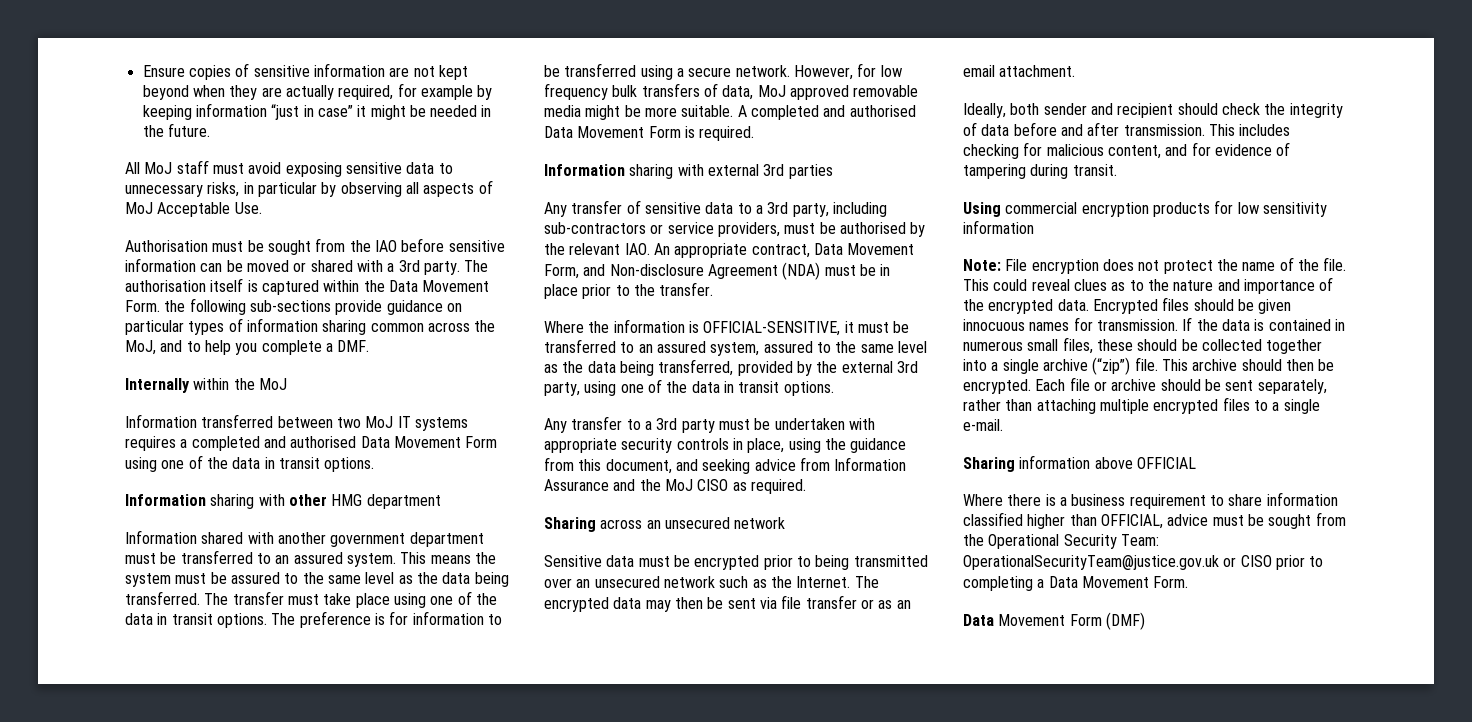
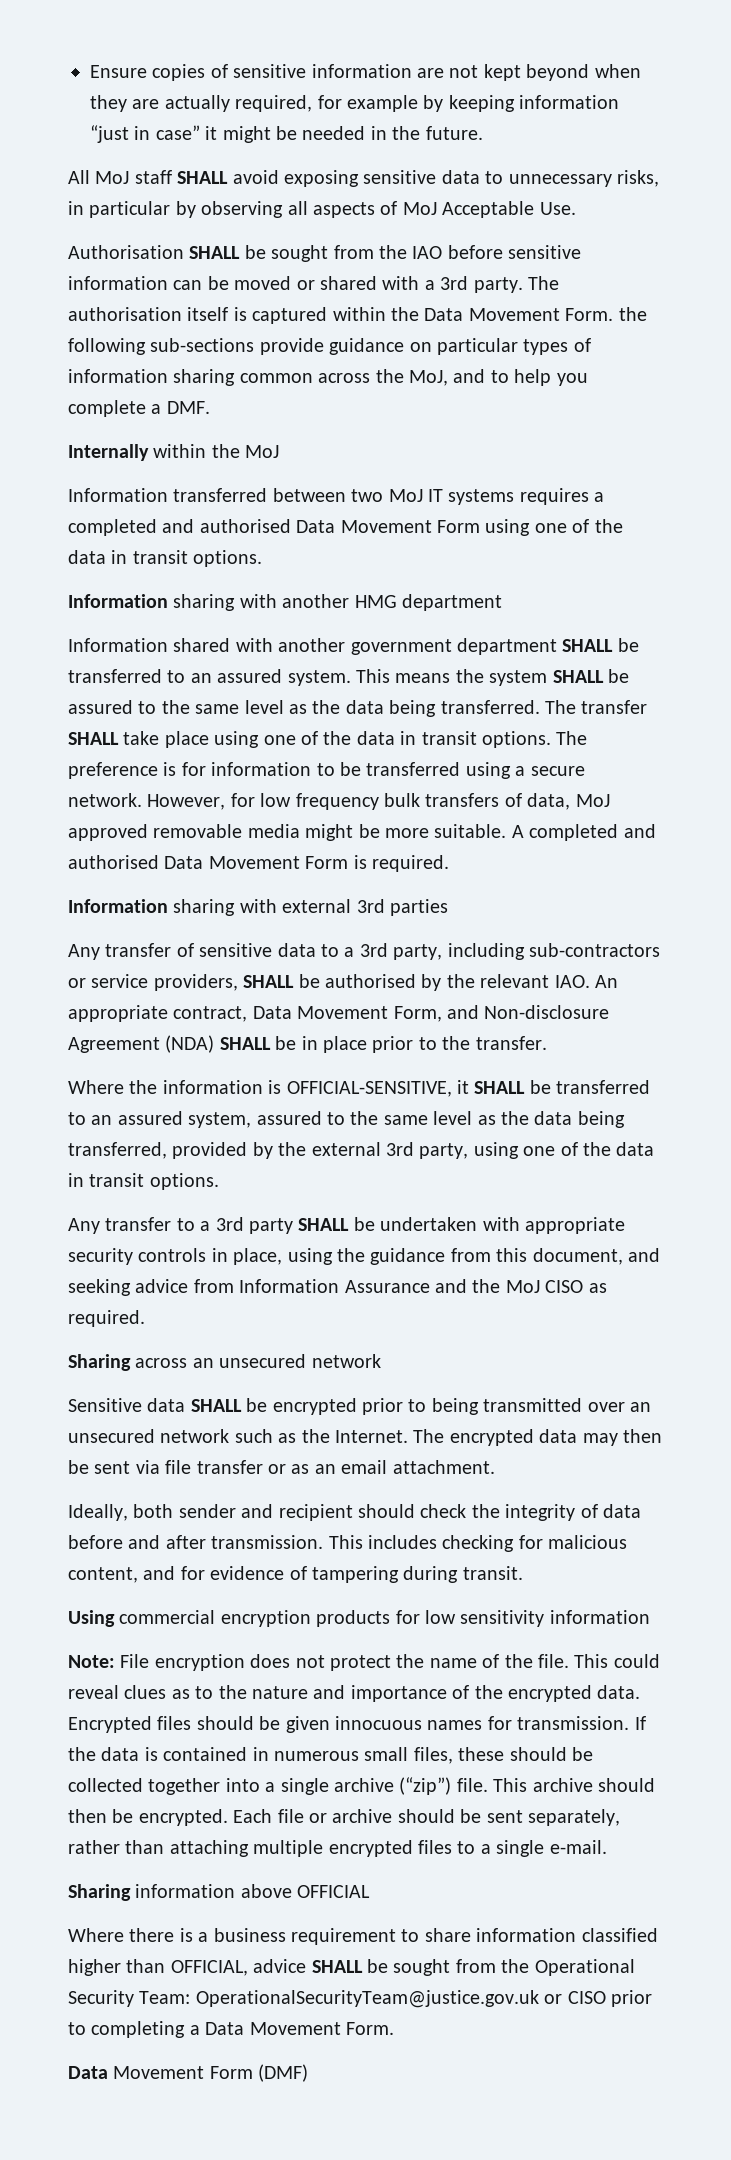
[212,163,244,174] must -> [177,171,229,184] SHALL
[212,241,244,252] must -> [189,246,241,259] SHALL
[288,494,327,506] other -> [282,594,350,608] another
[125,553,156,564] must -> [562,639,614,652] SHALL
[175,573,207,584] must -> [552,670,604,683] SHALL
[287,594,319,605] must -> [68,732,119,745] SHALL
[784,223,816,234] must -> [243,975,295,988] SHALL
[824,265,856,276] must -> [219,1037,271,1050] SHALL
[857,322,889,333] must -> [474,1081,526,1094] SHALL
[718,419,750,430] must -> [298,1218,350,1231] SHALL
[638,556,670,567] must -> [190,1399,242,1412] SHALL
[1212,515,1244,526] must -> [311,1960,363,1973] SHALL

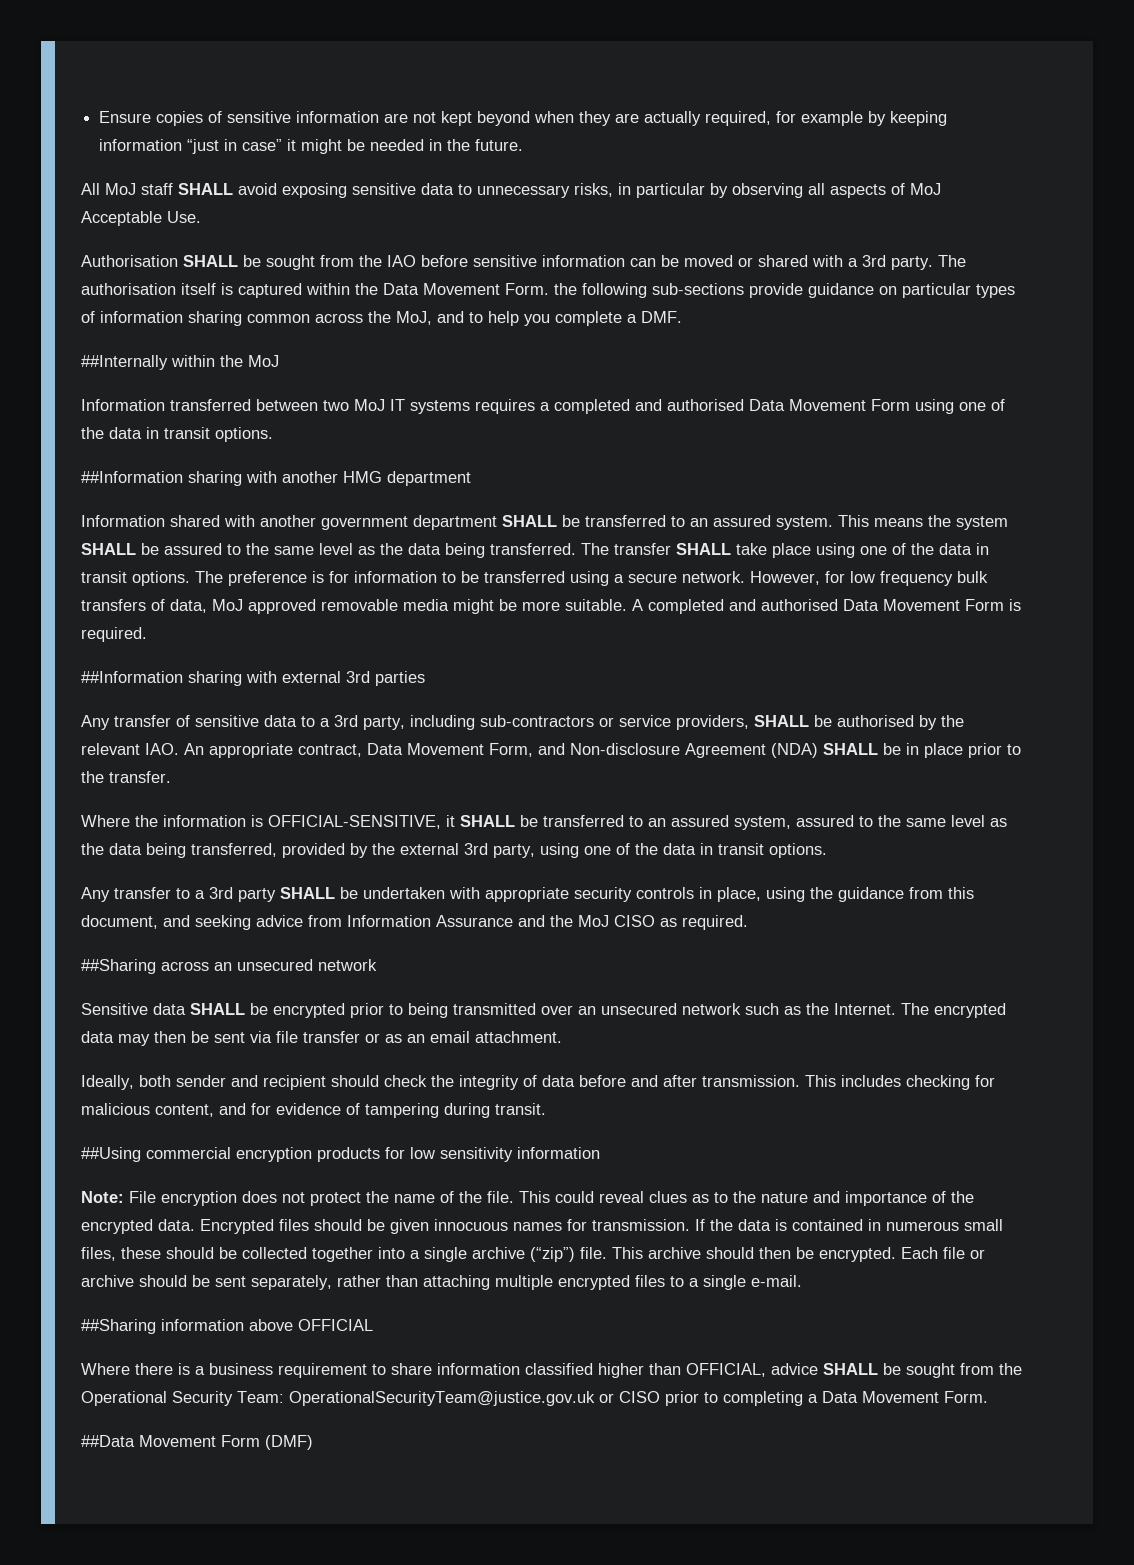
[68,444,149,461] Internally -> [81,355,168,370] ##Internally
[68,594,168,608] Information -> [81,471,183,483] ##Information
[68,899,168,913] Information -> [81,671,183,683] ##Information
[68,1354,131,1371] Sharing -> [81,959,156,974] ##Sharing
[68,1610,115,1627] Using -> [81,1147,141,1162] ##Using
[68,1884,131,1901] Sharing -> [81,1319,156,1334] ##Sharing
[68,2066,108,2079] Data -> [81,1435,135,1447] ##Data

